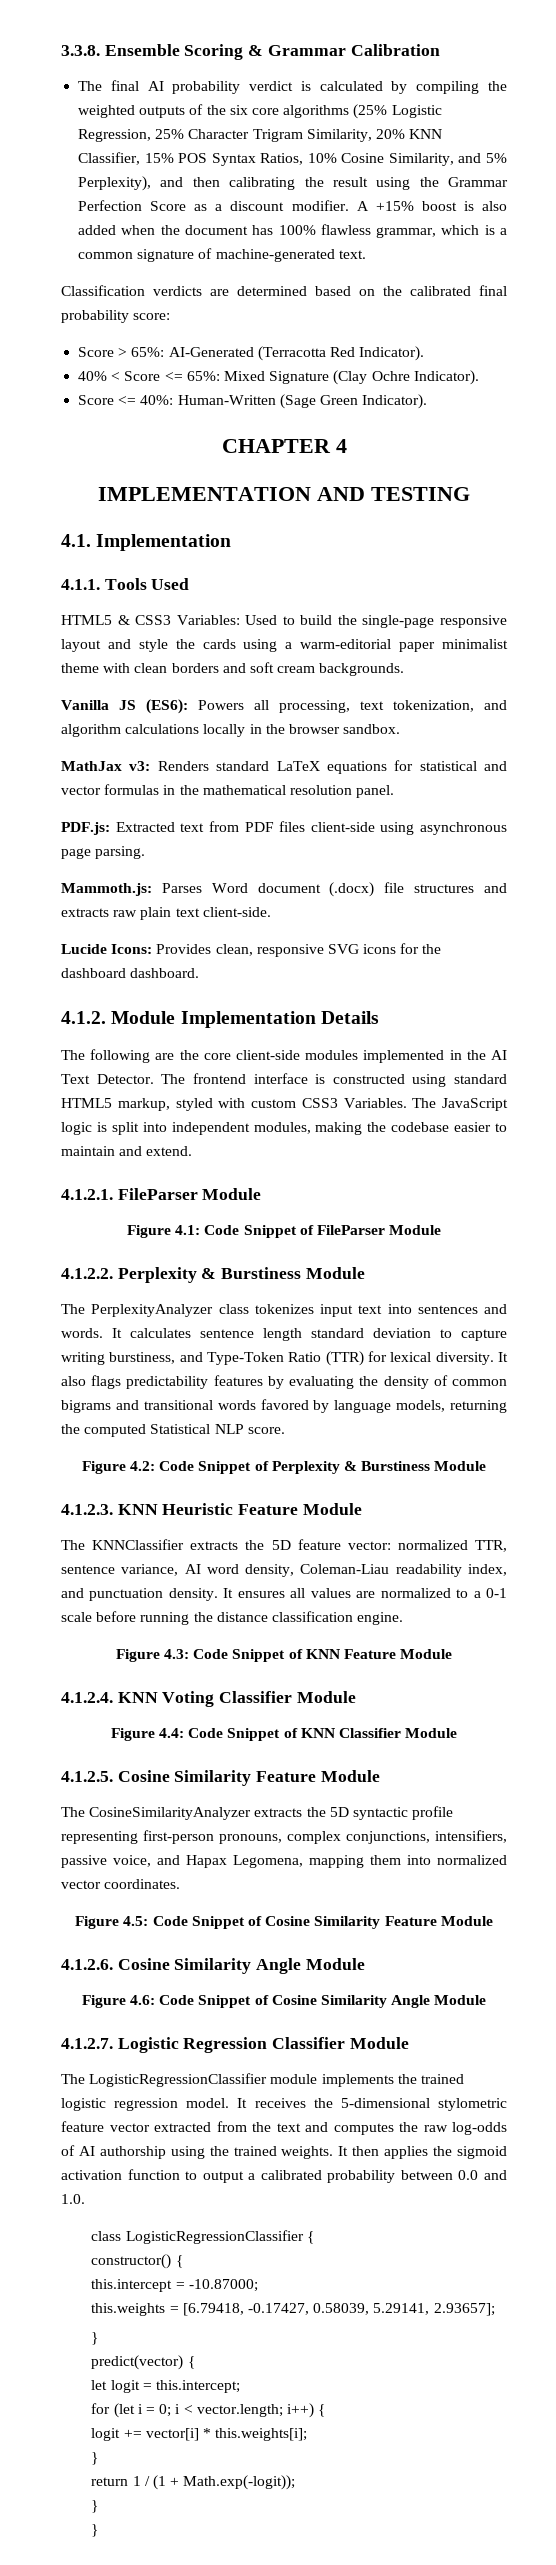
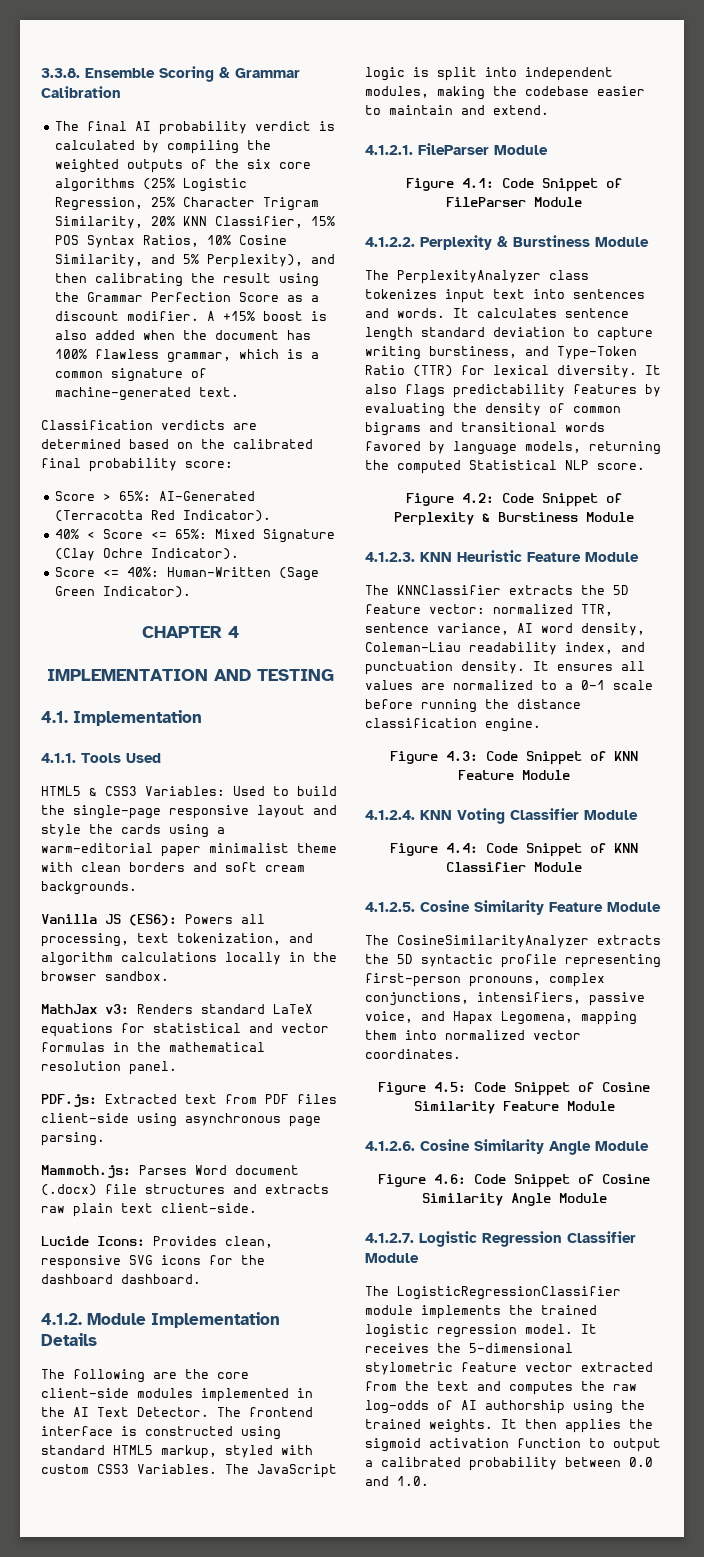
[91,2230,314,2244] [91,2254,183,2269] [91,2279,258,2292] [91,2303,495,2316] [91,2332,99,2345] [91,2355,195,2370] [91,2380,240,2393] [91,2403,326,2418] [91,2428,308,2441] [91,2452,99,2465] [91,2475,296,2490] [91,2500,99,2513] [91,2524,99,2537] // class LogisticRegressionClassifier { // constructor() { // this.intercept = -10.87000; // this.weights = [6.79418, -0.17427, 0.58039, 5.29141, 2.93657]; // } // predict(vector) { // let logit = this.intercept; // for (let i = 0; i < vector.length; i++) { // logit += vector[i] * this.weights[i]; // } // return 1 / (1 + Math.exp(-logit)); // } // } -> (429, 1481) none

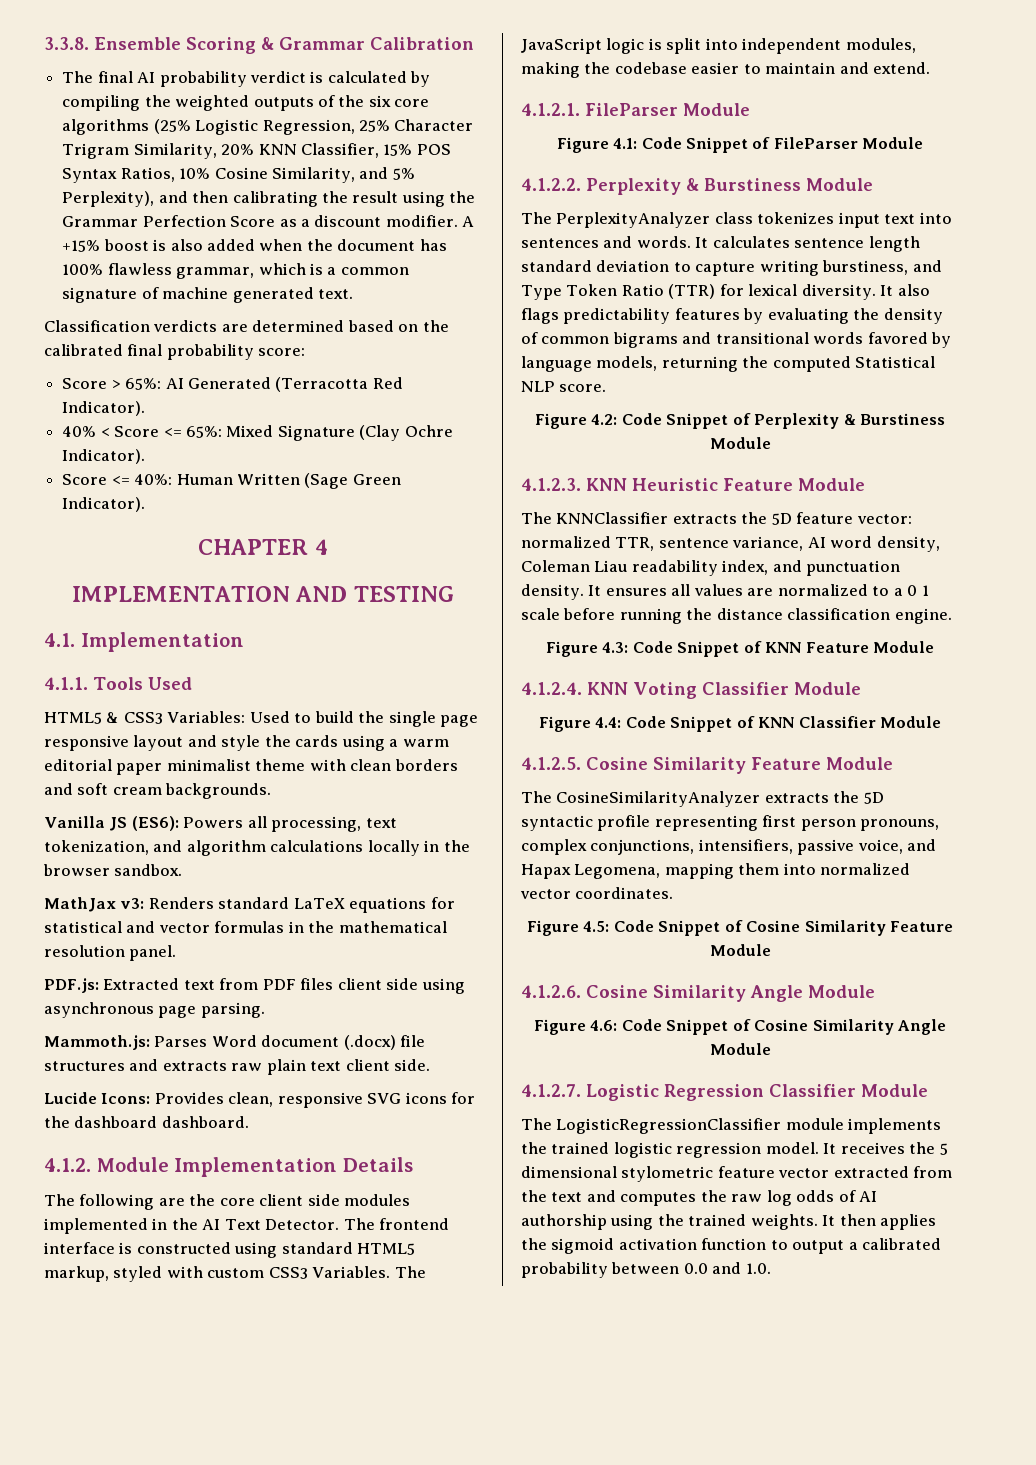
[54,387,191,401] machine-generated -> [162,287,314,303] machine generated
[158,491,255,501] AI-Generated -> [165,377,271,389] AI Generated
[166,567,271,577] Human-Written -> [176,473,300,485] Human Written
[73,805,161,819] single-page -> [388,711,479,727] single page
[41,843,153,853] warm-editorial -> [402,739,449,747] [44,759,112,771] warm editorial
[41,1113,129,1123] client-side -> [337,978,419,990] client side
[161,1203,257,1213] client-side. -> [345,1059,431,1071] client side.
[41,1388,129,1398] client-side -> [259,1194,340,1206] client side
[557,346,637,360] Type-Token -> [521,284,618,300] Type Token
[365,642,461,652] Coleman-Liau -> [521,560,628,572] Coleman Liau
[581,680,605,690] 0-1 -> [907,585,929,596] 0 1
[365,973,461,987] first-person -> [762,815,856,831] first person
[469,1343,573,1353] 5-dimensional -> [939,1143,948,1155] [521,1166,617,1178] 5 dimensional
[365,1400,429,1414] log-odds -> [766,1190,835,1206] log odds

